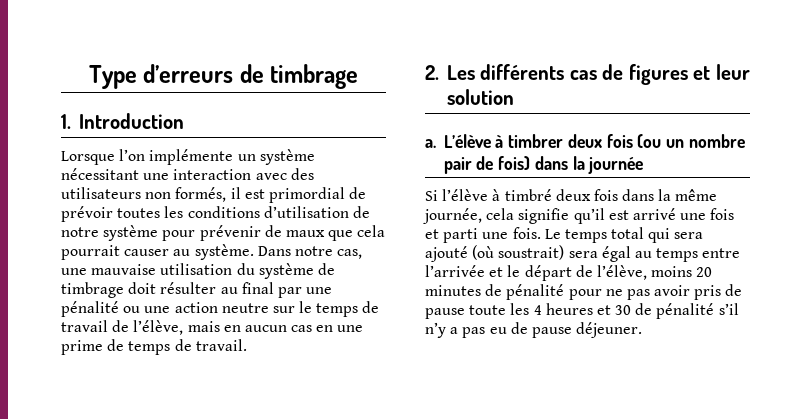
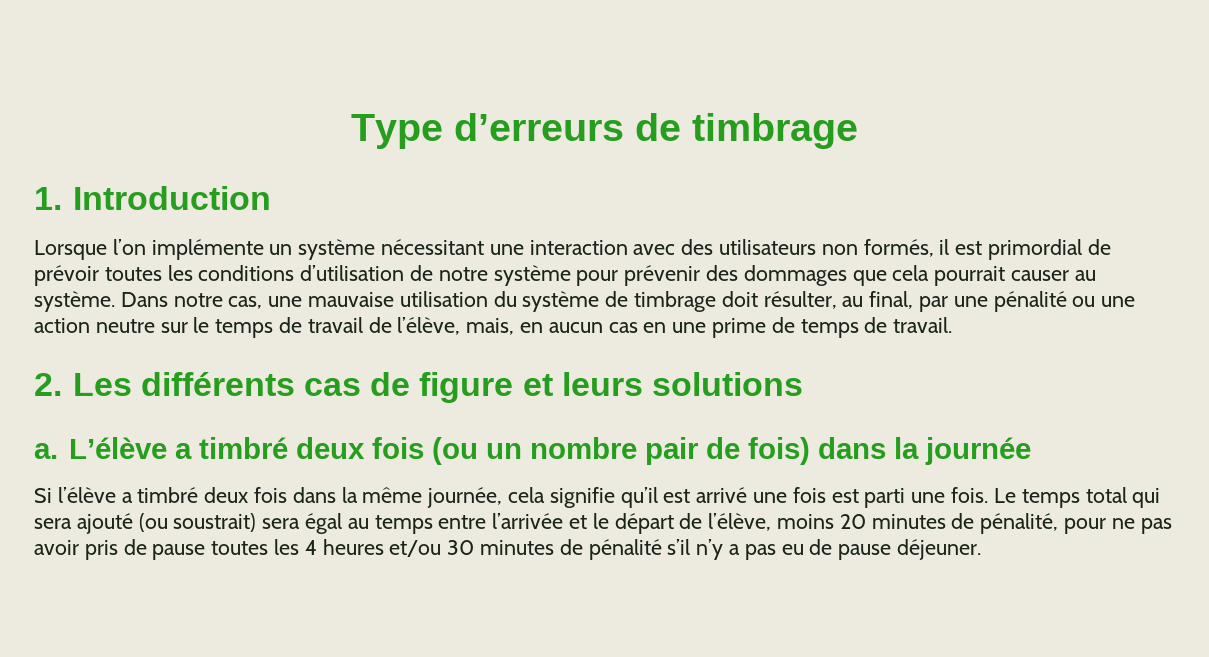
[264,225,325,237] de maux -> [706,265,847,286] des dommages
[160,282,274,294] résulter au final -> [763,291,914,309] résulter, au final,
[187,321,220,332] mais -> [466,318,515,335] mais,
[628,64,750,85] [446,89,514,105] figures et leur solution -> [419,372,804,403] figure et leurs solutions
[495,134,564,148] à timbrer -> [174,437,288,459] a timbré
[492,189,501,201] à -> [121,492,133,503] a
[425,229,439,239] et -> [831,489,859,503] est
[472,245,495,260] (où -> [138,513,168,532] (ou
[506,284,565,300] pénalité -> [980,513,1059,534] pénalité,
[469,305,507,315] toute -> [211,541,269,555] toutes
[596,305,632,315] et 30 -> [389,540,555,557] et/ou 30 minutes

